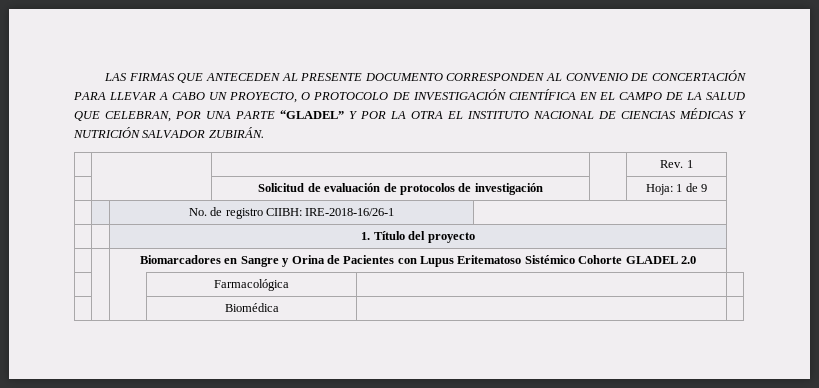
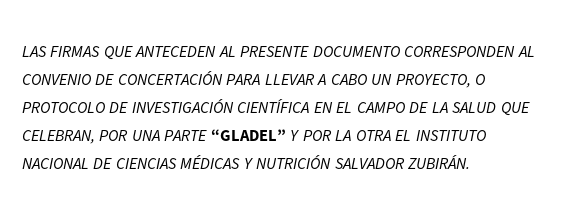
[660,160,693,168] [258,183,543,195] [645,183,708,195] [188,207,395,219] [361,231,475,243] [140,255,696,267] [214,279,289,291] [224,303,279,312] // | | | | Rev. 1 // | | Solicitud de evaluación de protocolos de investigación | | Hoja: 1 de 9 // | | No. de registro CIIBH: IRE-2018-16/26-1 | // | | 1. Título del proyecto // | | Biomarcadores en Sangre y Orina de Pacientes con Lupus Eritematoso Sistémico Cohorte GLADEL 2.0 // | | | Farmacológica | | // | | | Biomédica | | -> (471, 162) none

